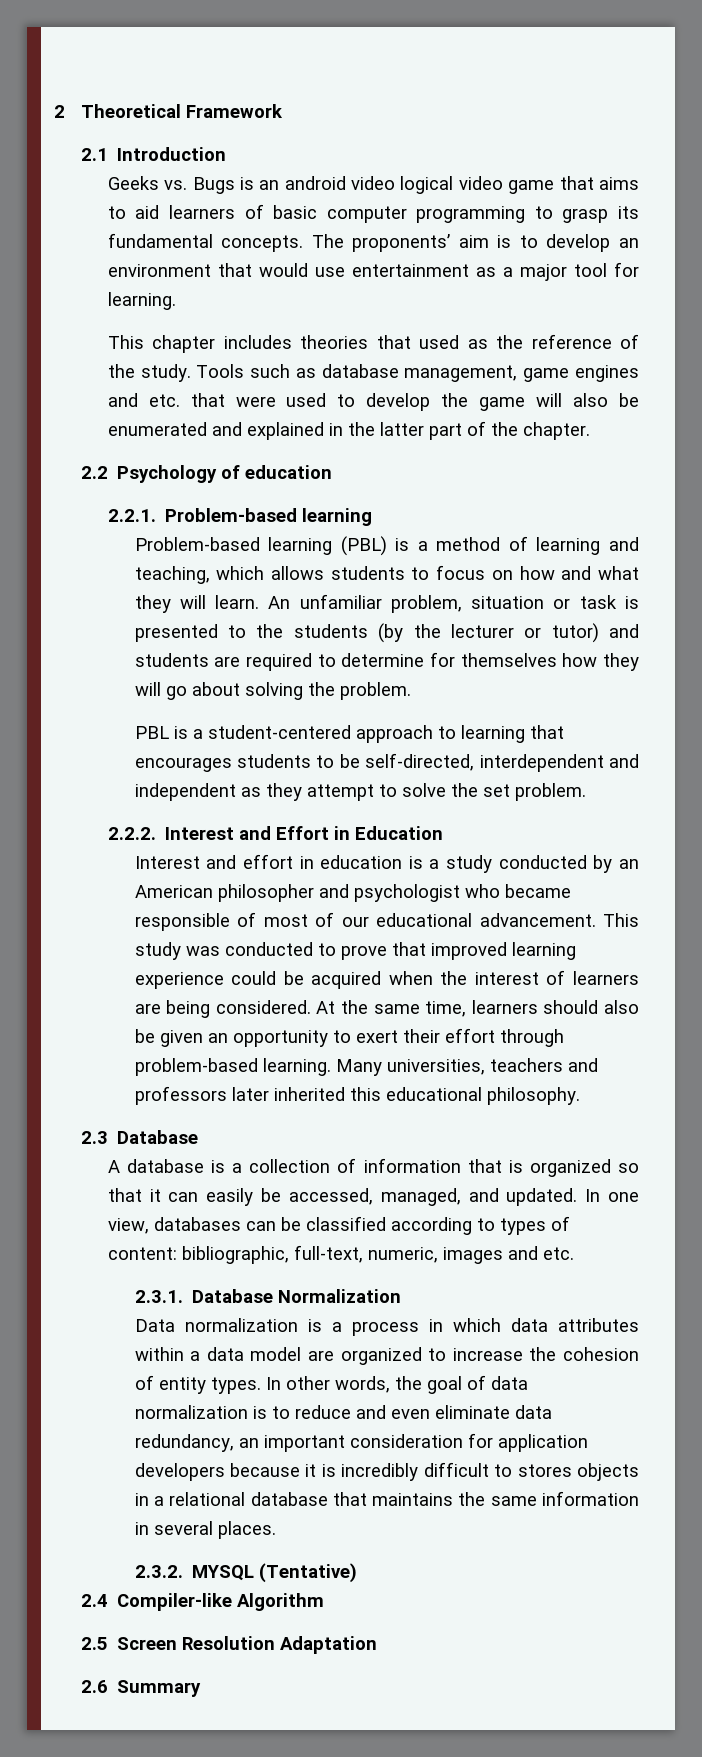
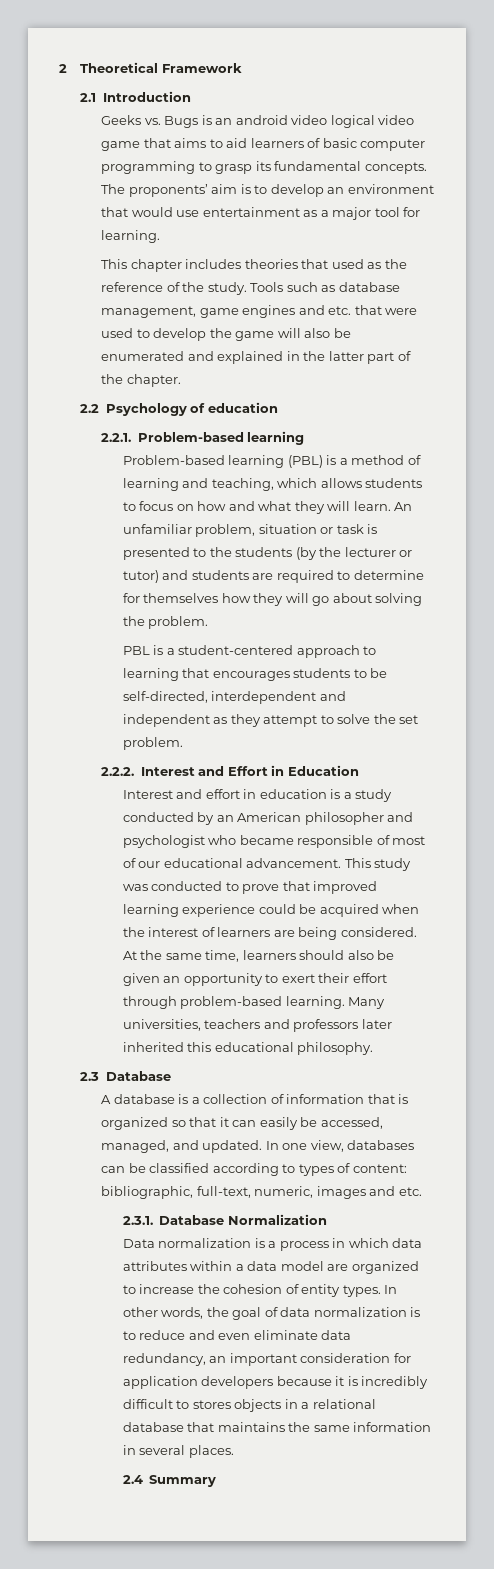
[134,1563,357,1583] [80,1593,325,1611] [80,1636,378,1654] [80,1680,108,1693] 2.3.2. MYSQL (Tentative) // 2.4 Compiler-like Algorithm // 2.5 Screen Resolution Adaptation // 2.6 -> [122,1475,143,1484] 2.4

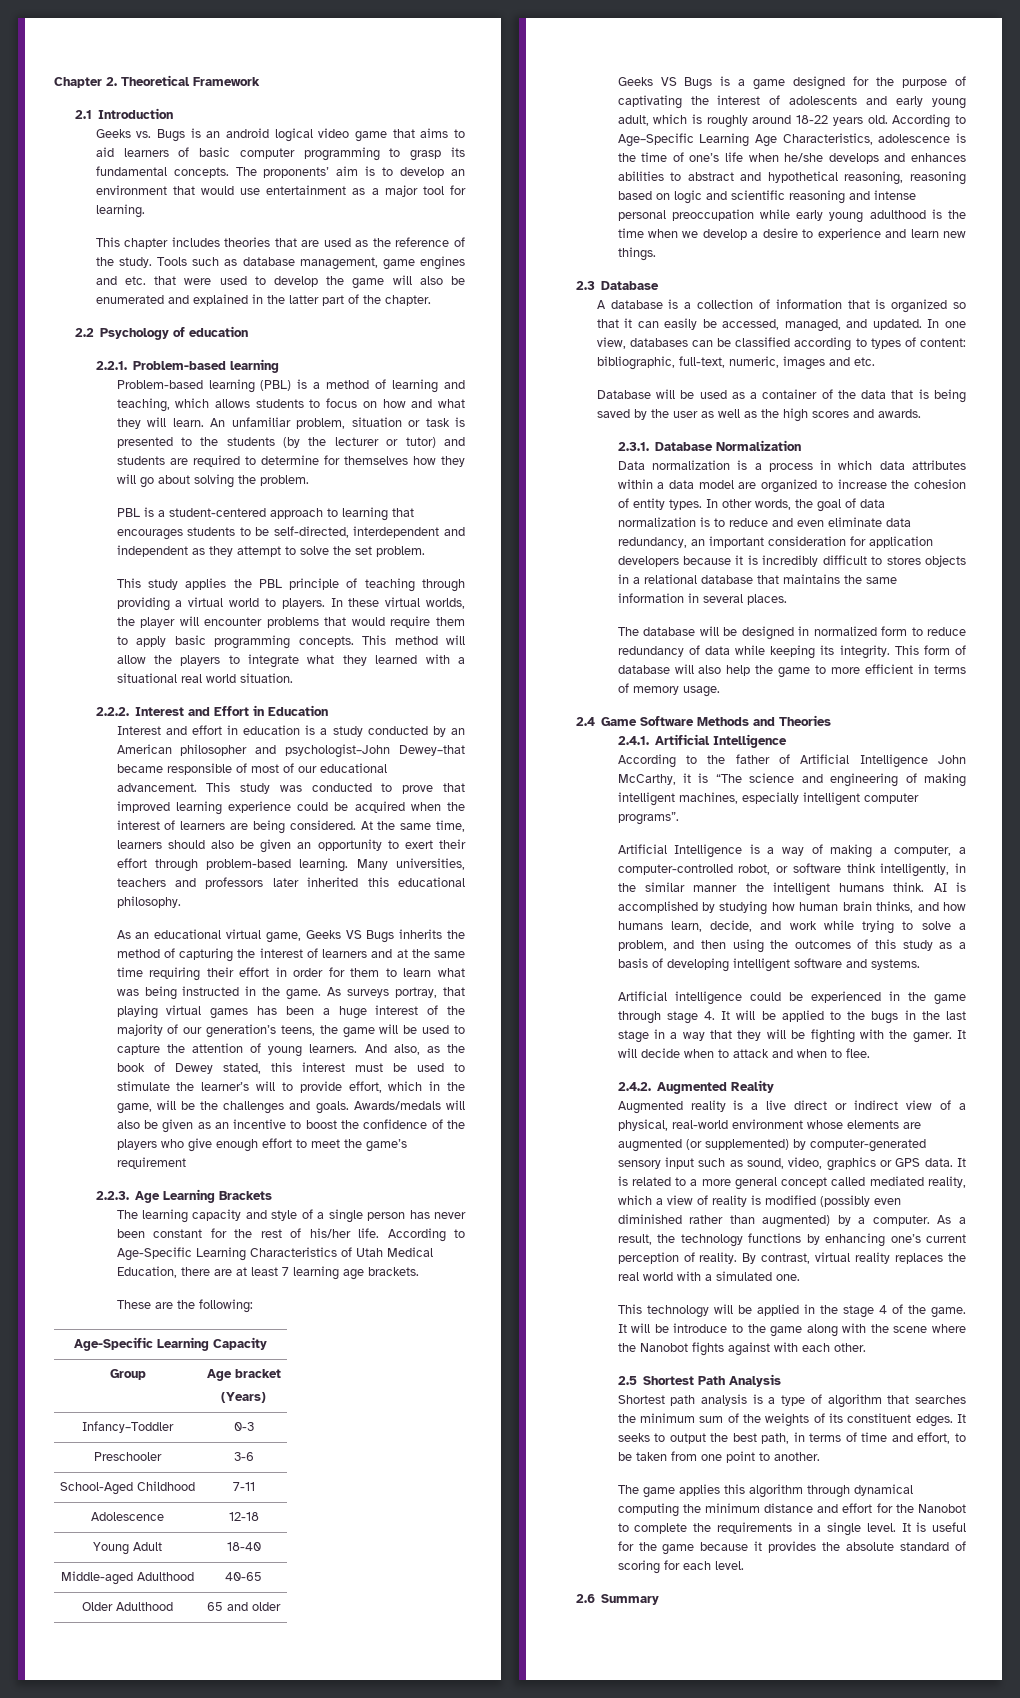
[59,64,67,73] 2 -> [54,77,117,88] Chapter 2.
[291,115,328,125] video -> (270, 133) none
(329, 264) none -> [301,240,320,247] are
(183, 743) none -> [116,578,465,592] [116,597,465,611] [116,616,465,628] [116,635,465,649] [116,654,465,668] [116,673,293,683] // This study applies the PBL principle of teaching through providing a virtual world to players. In these virtual worlds, the player will encounter problems that would require them to apply basic programming concepts. This method will allow the players to integrate what they learned with a situational real world situation.
[122,835,237,848] psychologist who -> [285,744,465,758] psychologist–John Dewey–that
(374, 1048) none -> [116,929,465,943] [116,948,466,962] [116,967,465,981] [116,986,465,1000] [116,1005,465,1019] [116,1024,465,1038] [116,1043,466,1057] [116,1062,465,1074] [116,1081,465,1093] [116,1100,465,1114] [116,1119,465,1133] [116,1138,407,1152] [116,1157,186,1169] [95,1189,272,1203] [116,1209,466,1223] [116,1228,465,1242] [116,1247,433,1261] [116,1266,419,1280] [116,1299,253,1313] [74,1337,267,1351] [109,1369,146,1380] [206,1369,281,1381] [220,1392,266,1403] [82,1421,174,1433] [233,1422,254,1431] [94,1452,162,1461] [233,1452,254,1461] [60,1481,195,1495] [232,1482,255,1491] [91,1512,164,1521] [228,1512,259,1521] [93,1542,162,1555] [226,1542,261,1551] [61,1571,194,1585] [224,1572,262,1581] [82,1602,173,1611] [206,1602,281,1611] [617,76,966,90] [617,95,966,109] [617,114,966,128] [617,133,966,147] [617,152,966,164] [617,171,966,185] [617,190,916,204] [617,209,966,223] [617,228,966,240] [617,247,656,261] // As an educational virtual game, Geeks VS Bugs inherits the method of capturing the interest of learners and at the same time requiring their effort in order for them to learn what was being instructed in the game. As surveys portray, that playing virtual games has been a huge interest of the majority of our generation’s teens, the game will be used to capture the attention of young learners. And also, as the book of Dewey stated, this interest must be used to stimulate the learner’s will to provide effort, which in the game, will be the challenges and goals. Awards/medals will also be given as an incentive to boost the confidence of the players who give enough effort to meet the game’s requirement // 2.2.3. Age Learning Brackets // The learning capacity and style of a single person has never been constant for the rest of his/her life. According to Age-Specific Learning Characteristics of Utah Medical Education, there are at least 7 learning age brackets. // These are the following: // Age-Specific Learning Capacity // Group | Age bracket // (Years) // Infancy–Toddler | 0-3 // Preschooler | 3-6 // School-Aged Childhood | 7-11 // Adolescence | 12-18 // Young Adult | 18-40 // Middle-aged Adulthood | 40-65 // Older Adulthood | 65 and older // Geeks VS Bugs is a game designed for the purpose of captivating the interest of adolescents and early young adult, which is roughly around 18-22 years old. According to Age–Specific Learning Age Characteristics, adolescence is the time of one’s life when he/she develops and enhances abilities to abstract and hypothetical reasoning, reasoning based on logic and scientific reasoning and intense personal preoccupation while early young adulthood is the time when we develop a desire to experience and learn new things.
(422, 1191) none -> [596,389,966,403] [596,408,921,422] // Database will be used as a container of the data that is being saved by the user as well as the high scores and awards.
[122,1475,143,1484] 2.4 -> [617,626,966,640] [617,645,966,659] [617,664,966,678] [617,683,720,697] [575,715,832,726] [617,734,787,748] [617,754,966,768] [617,773,966,787] [617,792,919,806] [617,812,679,825] [617,844,966,858] [617,863,966,877] [617,882,966,896] [617,901,966,915] [617,920,966,934] [617,939,966,953] [617,958,920,972] [617,991,966,1005] [617,1010,966,1024] [617,1029,966,1043] [617,1048,870,1058] [617,1080,774,1094] [617,1100,966,1114] [617,1119,921,1131] [617,1139,926,1152] [617,1157,966,1171] [617,1176,966,1190] [617,1195,901,1207] [617,1214,966,1228] [617,1233,966,1247] [617,1252,966,1264] [617,1271,800,1281] [617,1304,966,1318] [617,1323,966,1337] [617,1342,866,1356] [617,1374,781,1387] [617,1394,966,1408] [617,1413,966,1427] [617,1432,966,1444] [617,1451,820,1463] [617,1484,913,1498] [617,1503,966,1517] [617,1522,967,1536] [617,1541,966,1555] [617,1560,744,1574] [575,1594,595,1603] The database will be designed in normalized form to reduce redundancy of data while keeping its integrity. This form of database will also help the game to more efficient in terms of memory usage. // 2.4 Game Software Methods and Theories // 2.4.1. Artificial Intelligence // According to the father of Artificial Intelligence John McCarthy, it is “The science and engineering of making intelligent machines, especially intelligent computer programs”. // Artificial Intelligence is a way of making a computer, a computer-controlled robot, or software think intelligently, in the similar manner the intelligent humans think. AI is accomplished by studying how human brain thinks, and how humans learn, decide, and work while trying to solve a problem, and then using the outcomes of this study as a basis of developing intelligent software and systems. // Artificial intelligence could be experienced in the game through stage 4. It will be applied to the bugs in the last stage in a way that they will be fighting with the gamer. It will decide when to attack and when to flee. // 2.4.2. Augmented Reality // Augmented reality is a live direct or indirect view of a physical, real-world environment whose elements are augmented (or supplemented) by computer-generated sensory input such as sound, video, graphics or GPS data. It is related to a more general concept called mediated reality, which a view of reality is modified (possibly even diminished rather than augmented) by a computer. As a result, the technology functions by enhancing one’s current perception of reality. By contrast, virtual reality replaces the real world with a simulated one. // This technology will be applied in the stage 4 of the game. It will be introduce to the game along with the scene where the Nanobot fights against with each other. // 2.5 Shortest Path Analysis // Shortest path analysis is a type of algorithm that searches the minimum sum of the weights of its constituent edges. It seeks to output the best path, in terms of time and effort, to be taken from one point to another. // The game applies this algorithm through dynamical computing the minimum distance and effort for the Nanobot to complete the requirements in a single level. It is useful for the game because it provides the absolute standard of scoring for each level. // 2.6

